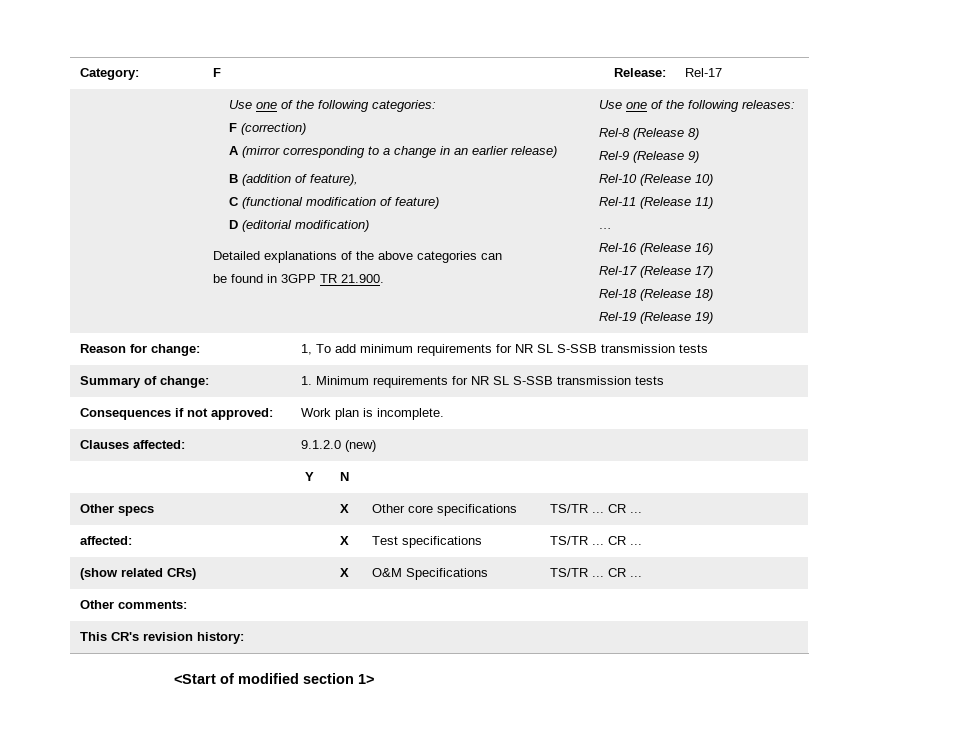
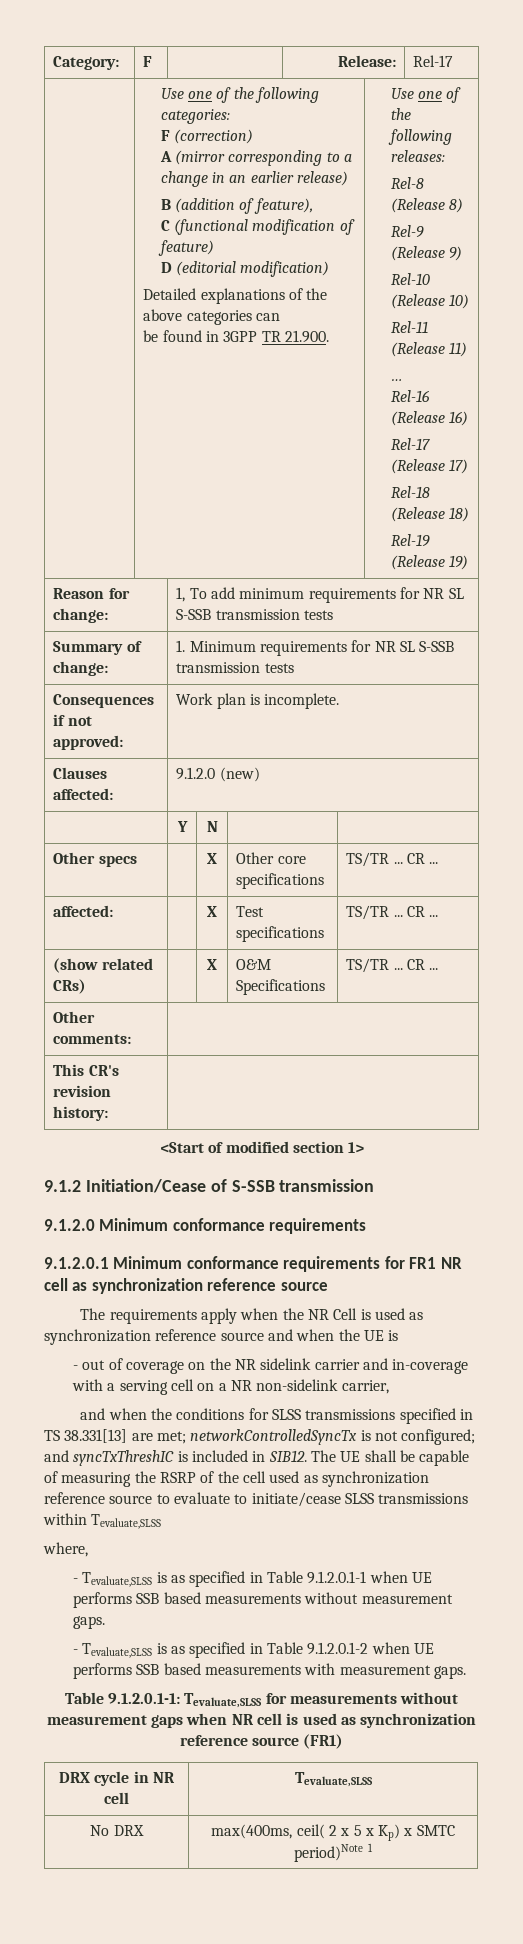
(375, 679) none -> [44,1179,375,1193] [44,1218,367,1234] [44,1256,462,1272] [44,1278,328,1294] [80,1308,424,1324] [44,1329,399,1345] [72,1358,469,1374] [71,1379,389,1395] [80,1408,473,1424] [44,1429,476,1445] [44,1450,470,1466] [44,1471,429,1487] [44,1492,469,1507] [43,1513,162,1529] [43,1542,88,1557] [72,1571,432,1587] [72,1592,453,1608] [72,1616,105,1629] [72,1642,434,1658] [72,1663,466,1679] [64,1692,459,1708] [46,1713,477,1728] [179,1734,344,1749] [59,1771,175,1786] [104,1792,129,1804] [294,1772,373,1787] [90,1825,144,1836] [211,1824,455,1841] [294,1843,373,1862] // 9.1.2 Initiation/Cease of S-SSB transmission // 9.1.2.0 Minimum conformance requirements // 9.1.2.0.1 Minimum conformance requirements for FR1 NR cell as synchronization reference source // The requirements apply when the NR Cell is used as synchronization reference source and when the UE is // - out of coverage on the NR sidelink carrier and in-coverage with a serving cell on a NR non-sidelink carrier, // and when the conditions for SLSS transmissions specified in TS 38.331[13] are met; networkControlledSyncTx is not configured; and syncTxThreshIC is included in SIB12. The UE shall be capable of measuring the RSRP of the cell used as synchronization reference source to evaluate to initiate/cease SLSS transmissions within Tevaluate,SLSS // where, // - Tevaluate,SLSS is as specified in Table 9.1.2.0.1-1 when UE performs SSB based measurements without measurement gaps. // - Tevaluate,SLSS is as specified in Table 9.1.2.0.1-2 when UE performs SSB based measurements with measurement gaps. // Table 9.1.2.0.1-1: Tevaluate,SLSS for measurements without measurement gaps when NR cell is used as synchronization reference source (FR1) // DRX cycle in NR cell | Tevaluate,SLSS // No DRX | max(400ms, ceil( 2 x 5 x Kp) x SMTC period)Note 1

